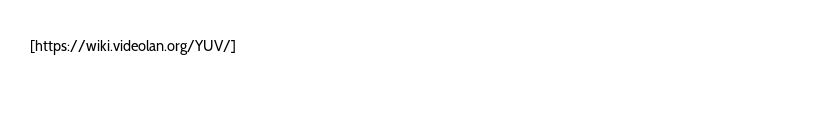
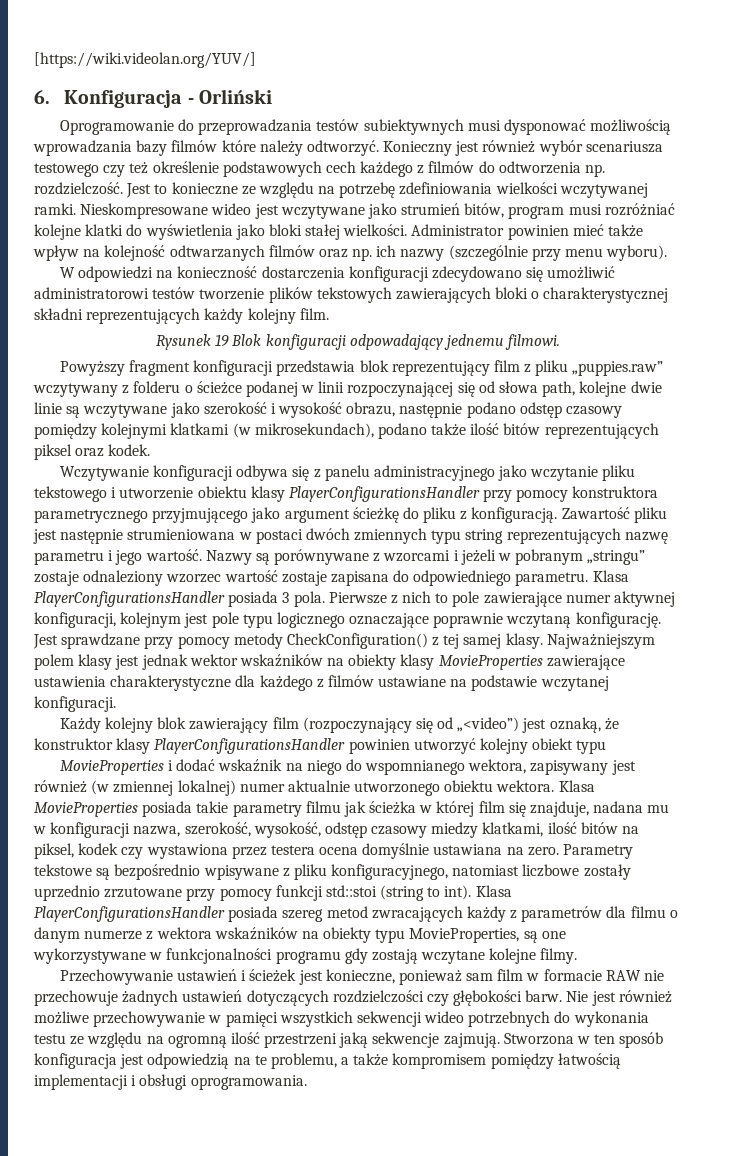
(236, 47) none -> [34,89,272,108] [59,119,672,135] [33,140,663,156] [34,161,606,177] [34,182,648,198] [34,203,675,219] [34,224,644,240] [33,245,668,261] [59,266,616,282] [34,287,669,303] [34,308,329,324] [155,334,561,350] [59,360,664,376] [33,381,662,397] [34,402,623,418] [34,423,659,439] [34,444,151,460] [59,465,636,481] [34,486,659,502] [34,507,667,523] [33,528,668,544] [34,549,646,565] [34,570,629,586] [34,591,676,607] [34,612,661,628] [33,633,655,649] [34,654,625,670] [34,675,609,691] [34,696,116,712] [59,717,619,733] [34,738,607,754] [59,759,636,775] [34,780,595,796] [34,801,670,817] [33,822,640,838] [34,843,634,859] [34,864,631,880] [34,885,512,901] [34,906,678,922] [34,927,566,943] [33,948,578,964] [59,969,665,985] [34,990,672,1006] [34,1011,649,1027] [34,1032,664,1048] [34,1053,621,1069] [34,1074,307,1090] // 6. Konfiguracja - Orliński // Oprogramowanie do przeprowadzania testów subiektywnych musi dysponować możliwością wprowadzania bazy filmów które należy odtworzyć. Konieczny jest również wybór scenariusza testowego czy też określenie podstawowych cech każdego z filmów do odtworzenia np. rozdzielczość. Jest to konieczne ze względu na potrzebę zdefiniowania wielkości wczytywanej ramki. Nieskompresowane wideo jest wczytywane jako strumień bitów, program musi rozróżniać kolejne klatki do wyświetlenia jako bloki stałej wielkości. Administrator powinien mieć także wpływ na kolejność odtwarzanych filmów oraz np. ich nazwy (szczególnie przy menu wyboru). // W odpowiedzi na konieczność dostarczenia konfiguracji zdecydowano się umożliwić administratorowi testów tworzenie plików tekstowych zawierających bloki o charakterystycznej składni reprezentujących każdy kolejny film. // Rysunek 19 Blok konfiguracji odpowadający jednemu filmowi. // Powyższy fragment konfiguracji przedstawia blok reprezentujący film z pliku „puppies.raw” wczytywany z folderu o ścieżce podanej w linii rozpoczynającej się od słowa path, kolejne dwie linie są wczytywane jako szerokość i wysokość obrazu, następnie podano odstęp czasowy pomiędzy kolejnymi klatkami (w mikrosekundach), podano także ilość bitów reprezentujących piksel oraz kodek. // Wczytywanie konfiguracji odbywa się z panelu administracyjnego jako wczytanie pliku tekstowego i utworzenie obiektu klasy PlayerConfigurationsHandler przy pomocy konstruktora parametrycznego przyjmującego jako argument ścieżkę do pliku z konfiguracją. Zawartość pliku jest następnie strumieniowana w postaci dwóch zmiennych typu string reprezentujących nazwę parametru i jego wartość. Nazwy są porównywane z wzorcami i jeżeli w pobranym „stringu” zostaje odnaleziony wzorzec wartość zostaje zapisana do odpowiedniego parametru. Klasa PlayerConfigurationsHandler posiada 3 pola. Pierwsze z nich to pole zawierające numer aktywnej konfiguracji, kolejnym jest pole typu logicznego oznaczające poprawnie wczytaną konfigurację. Jest sprawdzane przy pomocy metody CheckConfiguration() z tej samej klasy. Najważniejszym polem klasy jest jednak wektor wskaźników na obiekty klasy MovieProperties zawierające ustawienia charakterystyczne dla każdego z filmów ustawiane na podstawie wczytanej konfiguracji. // Każdy kolejny blok zawierający film (rozpoczynający się od „<video”) jest oznaką, że konstruktor klasy PlayerConfigurationsHandler powinien utworzyć kolejny obiekt typu // MovieProperties i dodać wskaźnik na niego do wspomnianego wektora, zapisywany jest również (w zmiennej lokalnej) numer aktualnie utworzonego obiektu wektora. Klasa MovieProperties posiada takie parametry filmu jak ścieżka w której film się znajduje, nadana mu w konfiguracji nazwa, szerokość, wysokość, odstęp czasowy miedzy klatkami, ilość bitów na piksel, kodek czy wystawiona przez testera ocena domyślnie ustawiana na zero. Parametry tekstowe są bezpośrednio wpisywane z pliku konfiguracyjnego, natomiast liczbowe zostały uprzednio zrzutowane przy pomocy funkcji std::stoi (string to int). Klasa PlayerConfigurationsHandler posiada szereg metod zwracających każdy z parametrów dla filmu o danym numerze z wektora wskaźników na obiekty typu MovieProperties, są one wykorzystywane w funkcjonalności programu gdy zostają wczytane kolejne filmy. // Przechowywanie ustawień i ścieżek jest konieczne, ponieważ sam film w formacie RAW nie przechowuje żadnych ustawień dotyczących rozdzielczości czy głębokości barw. Nie jest również możliwe przechowywanie w pamięci wszystkich sekwencji wideo potrzebnych do wykonania testu ze względu na ogromną ilość przestrzeni jaką sekwencje zajmują. Stworzona w ten sposób konfiguracja jest odpowiedzią na te problemu, a także kompromisem pomiędzy łatwością implementacji i obsługi oprogramowania.

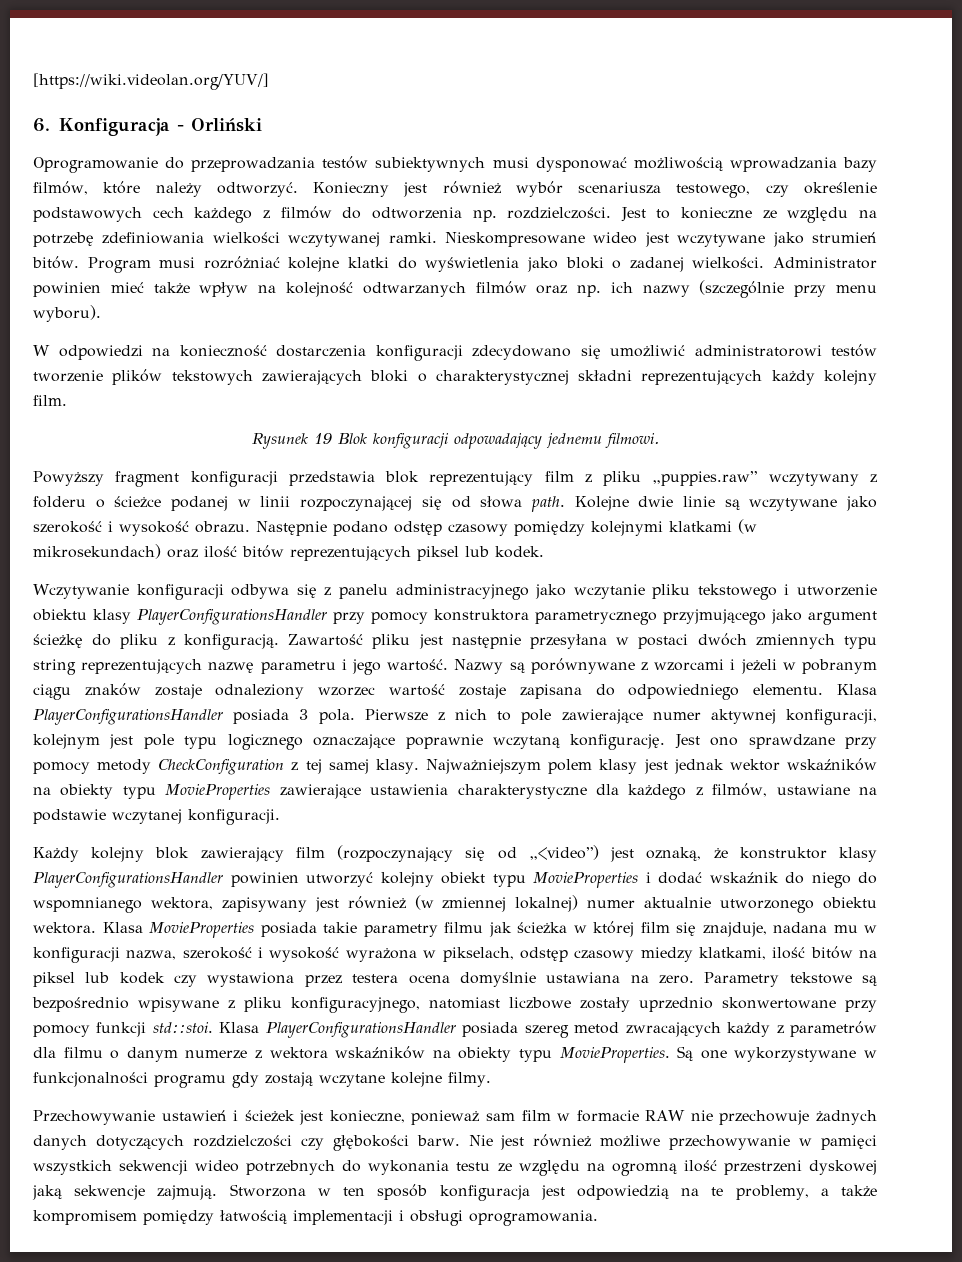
[171,140,218,152] filmów -> [33,181,88,195] filmów,
[34,162,149,177] testowego czy też -> [676,184,789,198] testowego, czy
[34,182,123,195] rozdzielczość. -> [507,207,612,219] rozdzielczości.
[464,203,565,219] bitów, program -> [32,256,151,273] bitów. Program
[305,224,341,240] stałej -> [612,257,684,272] o zadanej
[542,381,627,397] path, kolejne -> [530,496,629,512] path. Kolejne
[346,402,463,418] obrazu, następnie -> [195,521,327,536] obrazu. Następnie
[254,423,467,439] mikrosekundach), podano także -> [33,544,198,559] mikrosekundach) oraz
[75,448,105,457] oraz -> [465,546,489,557] lub
[127,529,236,540] strumieniowana -> [529,634,607,649] przesyłana
[587,550,646,565] „stringu” -> [33,683,141,700] ciągu znaków
[515,572,589,586] parametru. -> [753,684,824,695] elementu.
(58, 641) none -> [710,737,739,746] ono
[286,633,428,649] CheckConfiguration() -> [158,759,285,775] CheckConfiguration
[400,654,435,670] klasy -> [122,786,156,799] typu
[327,675,374,687] filmów -> [712,783,768,797] filmów,
(607, 747) // -> (526, 880) none
[285,763,303,771] na -> [785,872,804,884] do
[184,822,321,838] szerokość, wysokość, -> [182,947,514,962] szerokość i wysokość wyrażona w pikselach,
[34,843,74,859] piksel, -> [33,972,110,987] piksel lub
[104,887,183,898] zrzutowane -> [722,997,836,1009] skonwertowane
[325,885,472,901] std::stoi (string to int). -> [152,1022,213,1033] std::stoi.
[409,928,538,943] MovieProperties, są -> [559,1046,694,1063] MovieProperties. Są
[182,990,243,1002] ustawień -> [33,1135,87,1150] danych
(338, 1040) none -> [809,1160,878,1175] dyskowej
[270,1053,337,1069] problemu, -> [735,1185,809,1200] problemy,

